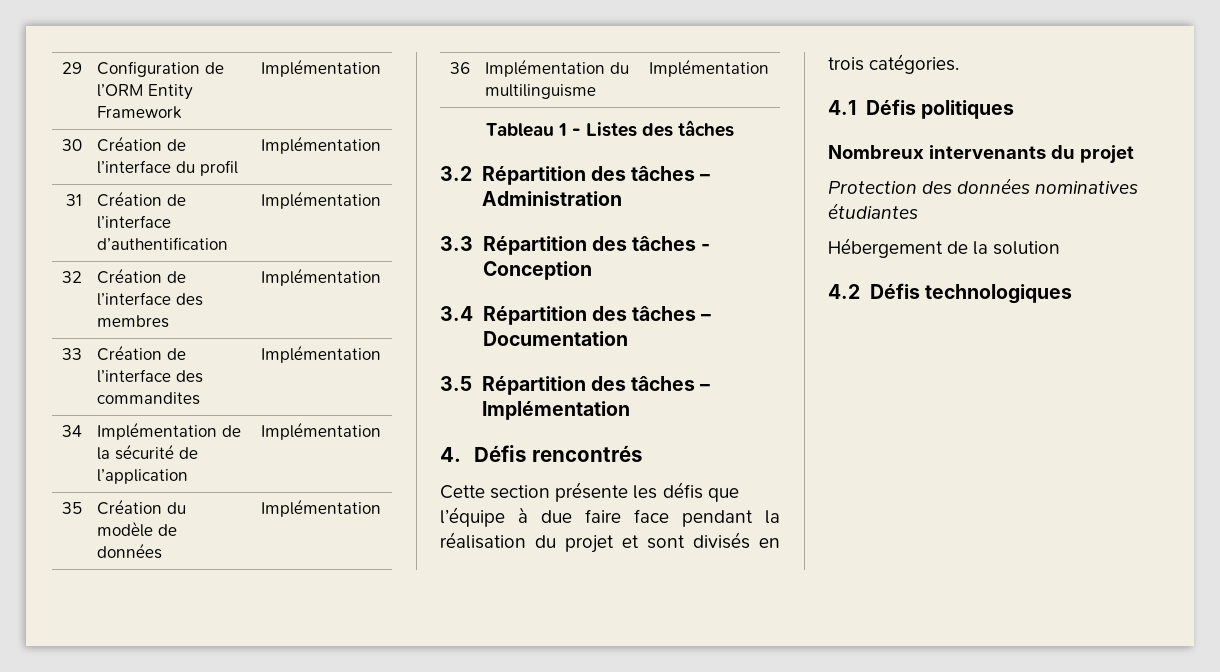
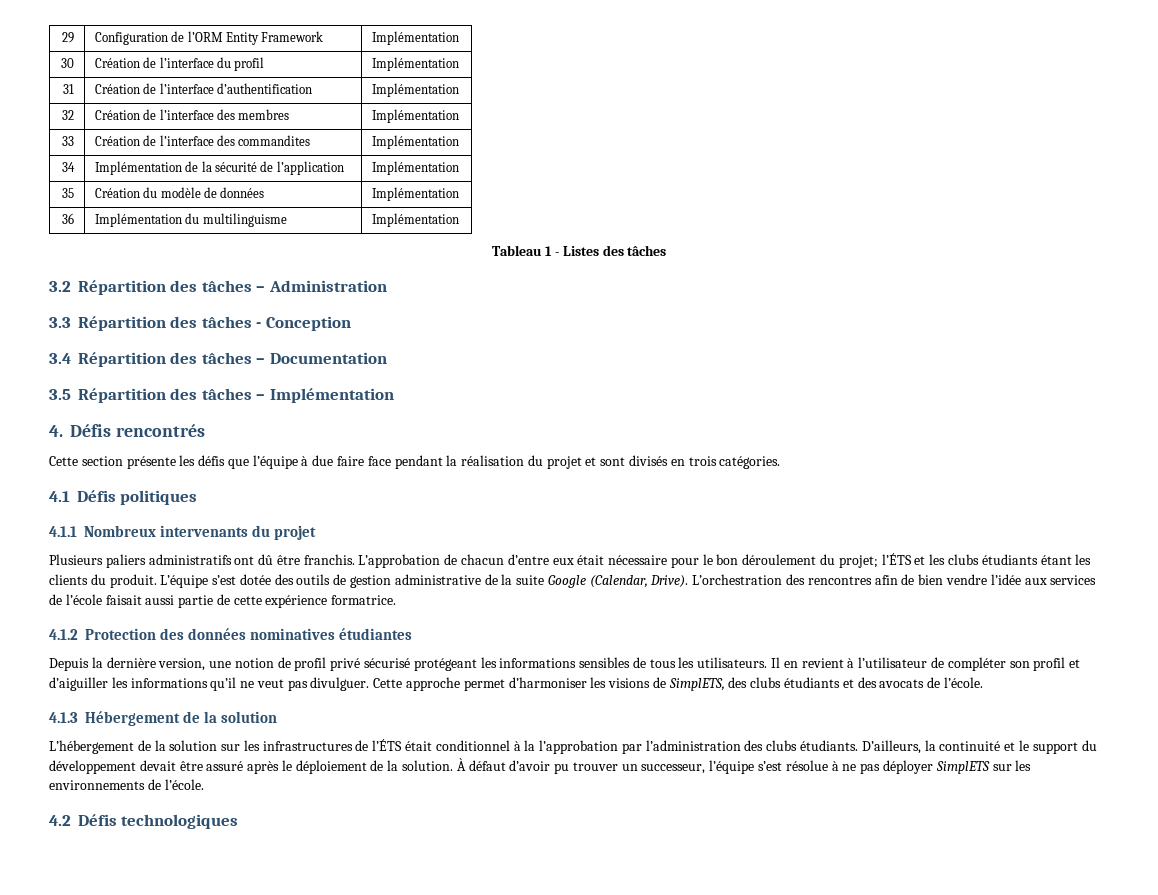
(1014, 109) none -> [49,526,77,537] 4.1.1
(1134, 154) none -> [49,553,1092,568] [49,574,1097,588] [49,594,397,608] [49,629,78,640] Plusieurs paliers administratifs ont dû être franchis. L’approbation de chacun d’entre eux était nécessaire pour le bon déroulement du projet; l’ÉTS et les clubs étudiants étant les clients du produit. L’équipe s’est dotée des outils de gestion administrative de la suite Google (Calendar, Drive). L’orchestration des rencontres afin de bien vendre l’idée aux services de l’école faisait aussi partie de cette expérience formatrice. // 4.1.2
[828,238,1061,258] Hébergement de la solution -> [49,657,1081,671] [49,677,983,691] [49,711,278,726] [49,739,1097,754] [49,758,1032,774] [49,779,204,790] Depuis la dernière version, une notion de profil privé sécurisé protégeant les informations sensibles de tous les utilisateurs. Il en revient à l’utilisateur de compléter son profil et d’aiguiller les informations qu’il ne veut pas divulguer. Cette approche permet d’harmoniser les visions de SimplETS, des clubs étudiants et des avocats de l’école. // 4.1.3 Hébergement de la solution // L’hébergement de la solution sur les infrastructures de l’ÉTS était conditionnel à la l’approbation par l’administration des clubs étudiants. D’ailleurs, la continuité et le support du développement devait être assuré après le déploiement de la solution. À défaut d’avoir pu trouver un successeur, l’équipe s’est résolue à ne pas déployer SimplETS sur les environnements de l’école.

